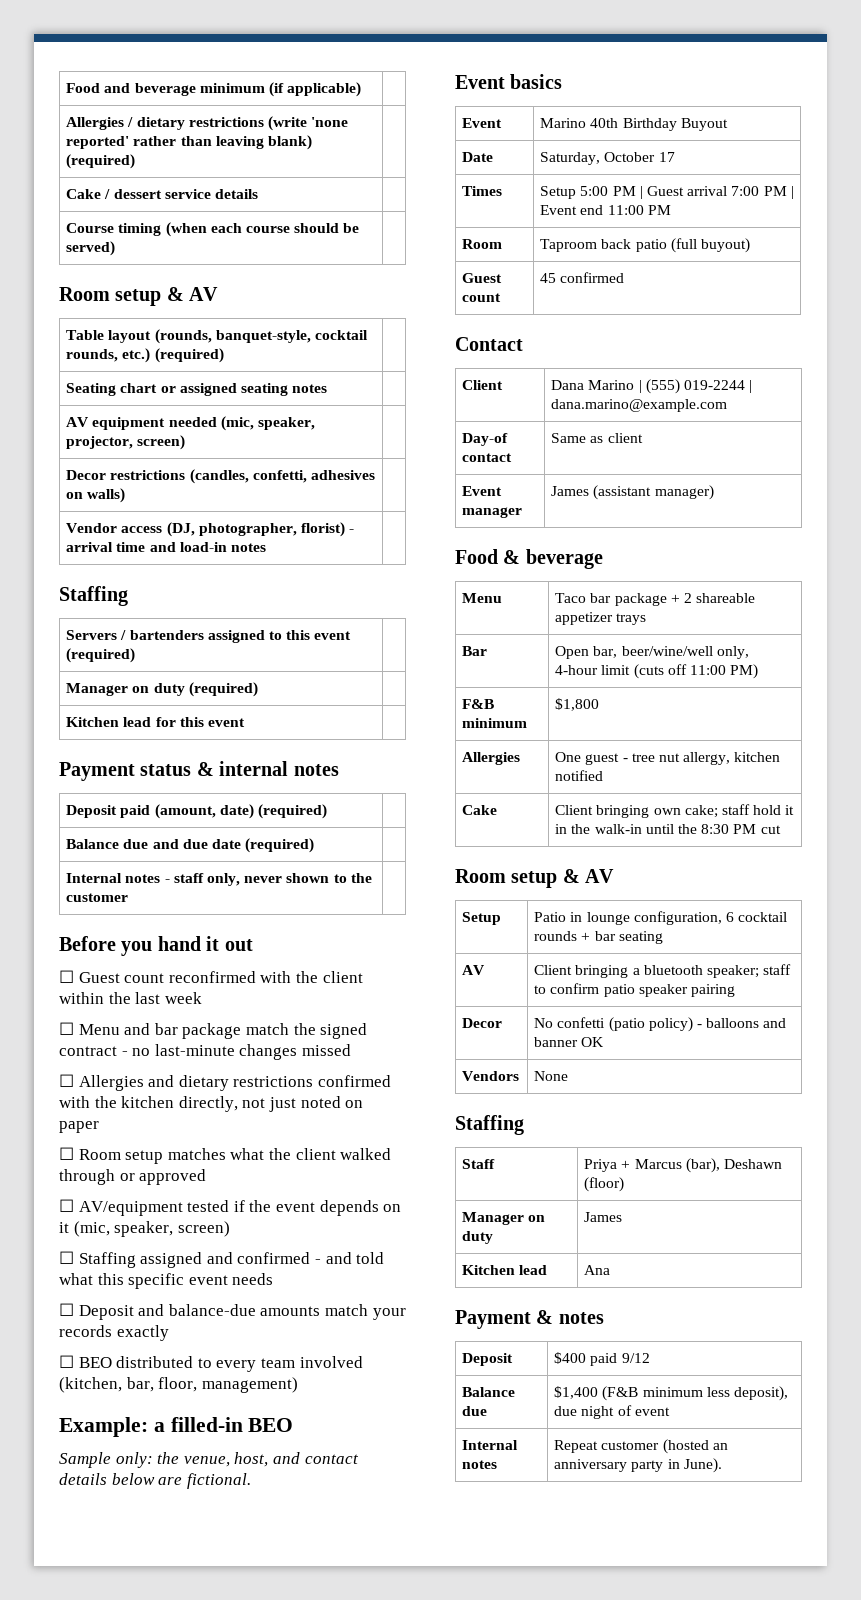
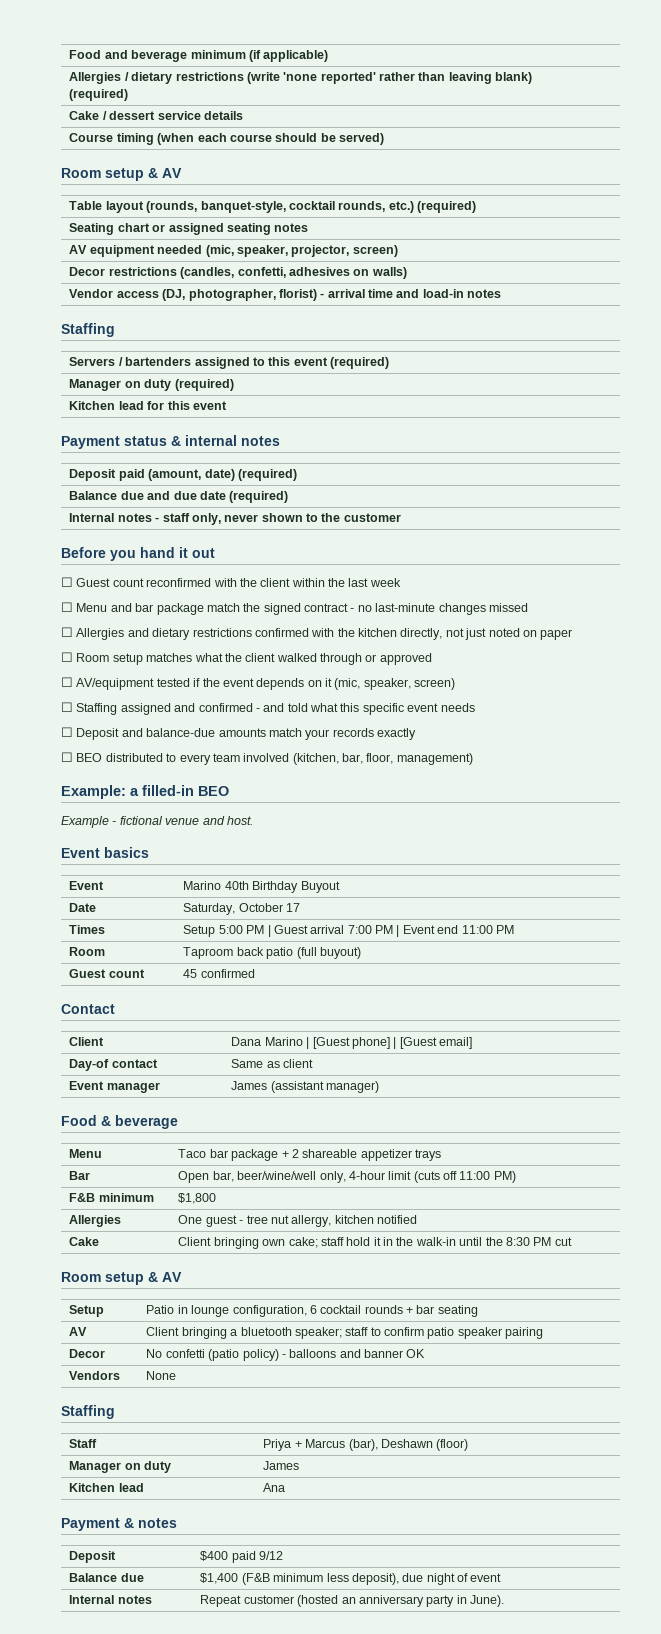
[59,1452,359,1468] [59,1473,251,1489] Sample only: the venue, host, and contact details below are fictional. -> [61,816,253,828] Example - fictional venue and host.
[645,379,753,394] [551,399,728,412] (555) 019-2244 | dana.marino@example.com -> [312,1037,473,1049] [Guest phone] | [Guest email]

